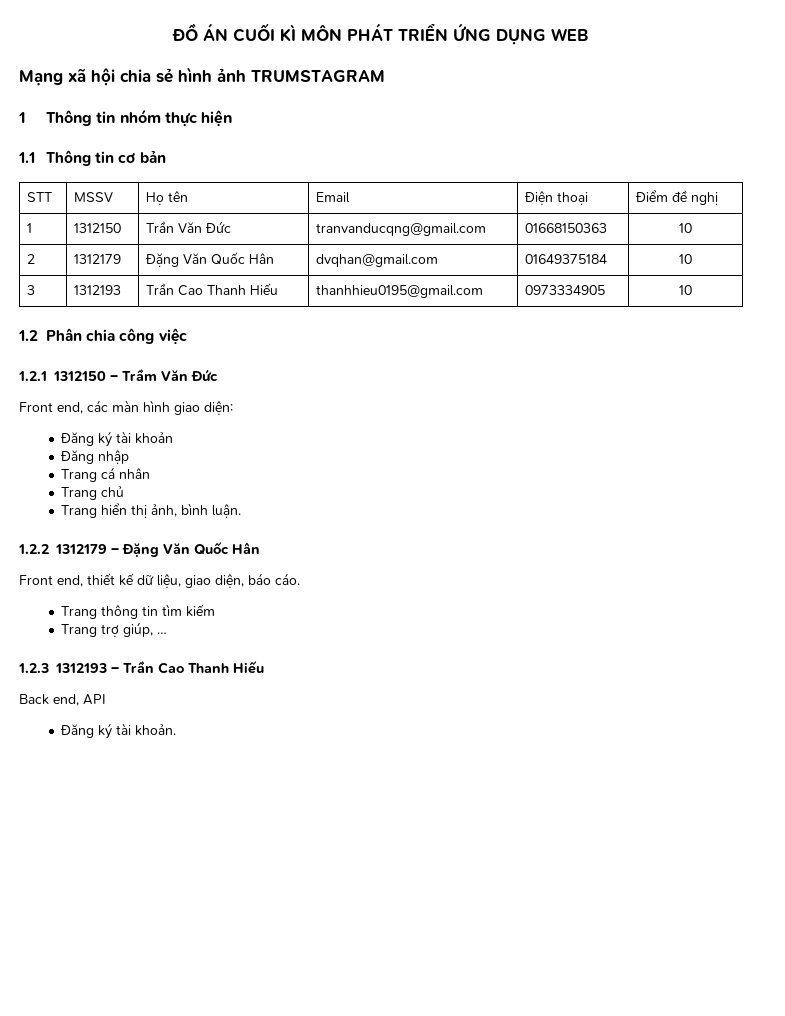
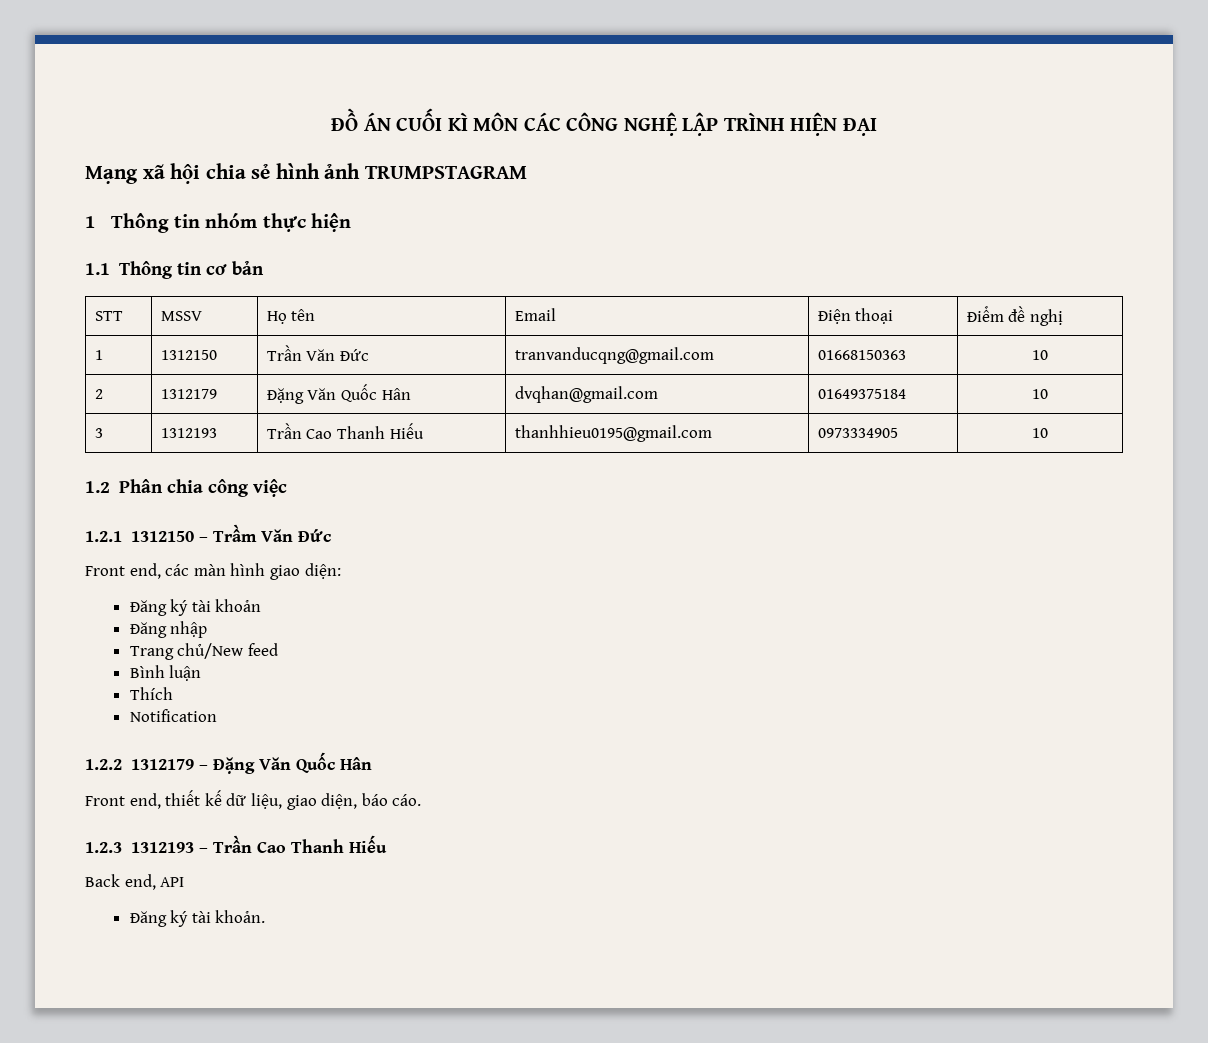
[347,23,589,45] PHÁT TRIỂN ỨNG DỤNG WEB -> [523,112,877,136] CÁC CÔNG NGHỆ LẬP TRÌNH HIỆN ĐẠI
[251,70,385,82] TRUMSTAGRAM -> [364,166,527,179] TRUMPSTAGRAM
[101,467,151,479] [61,486,125,500] [61,503,242,518] cá nhân // Trang chủ // Trang hiển thị ảnh, bình luận. -> [177,643,278,659] [129,665,202,681] [129,687,173,700] [129,709,217,722] chủ/New feed // Bình luận // Thích // Notification
[61,604,216,619] [61,622,168,637] // Trang thông tin tìm kiếm // Trang trợ giúp, … -> (422, 800) none

